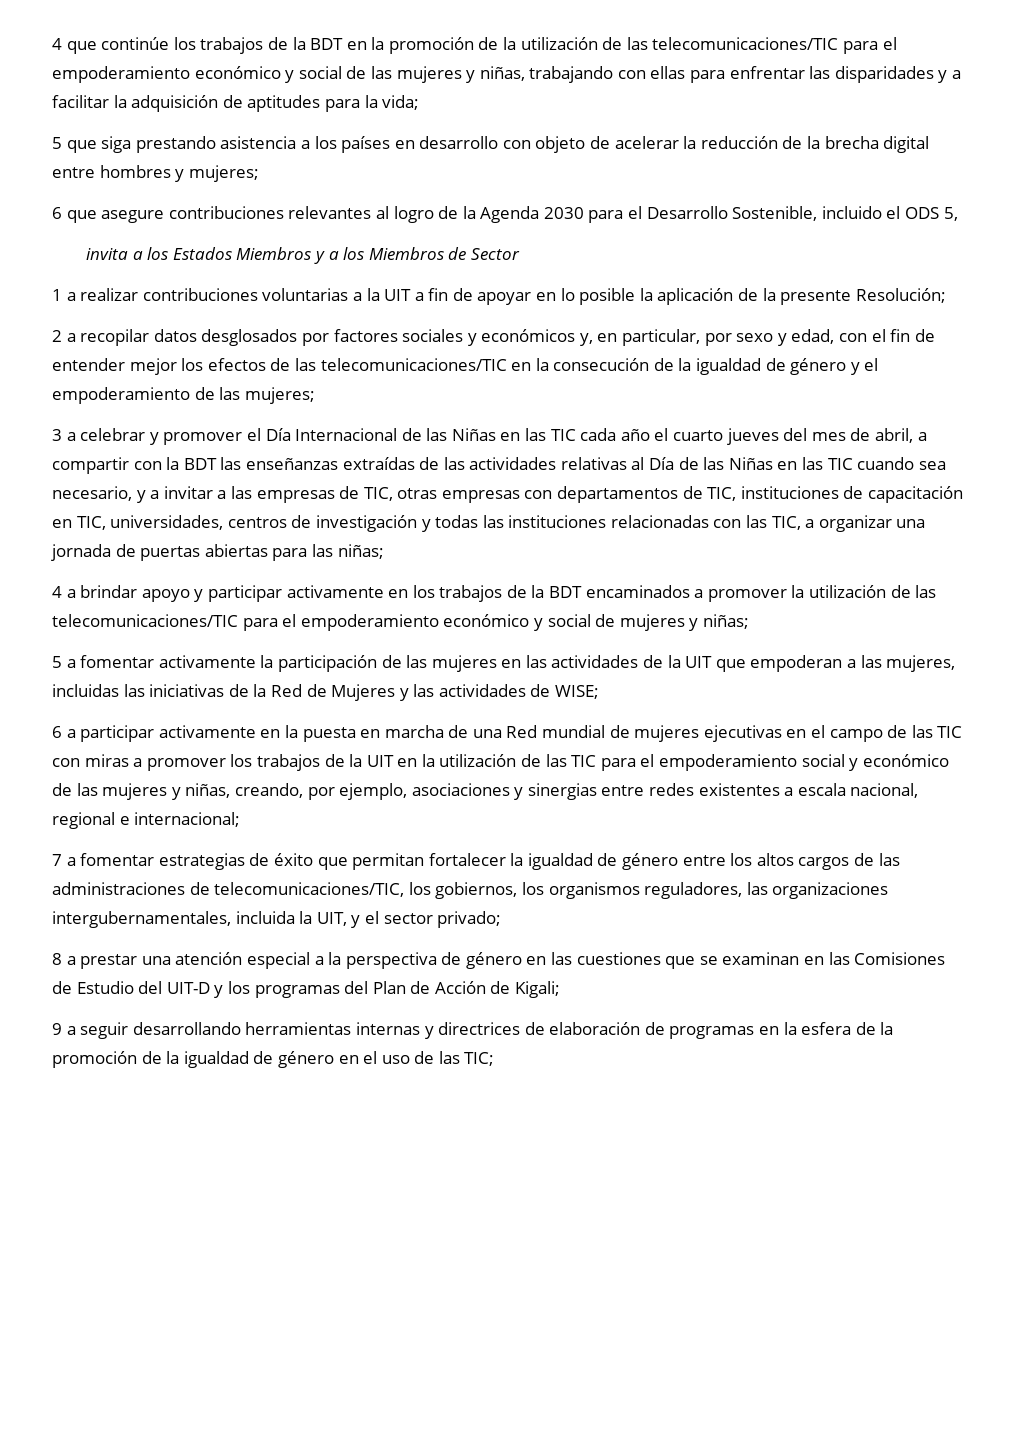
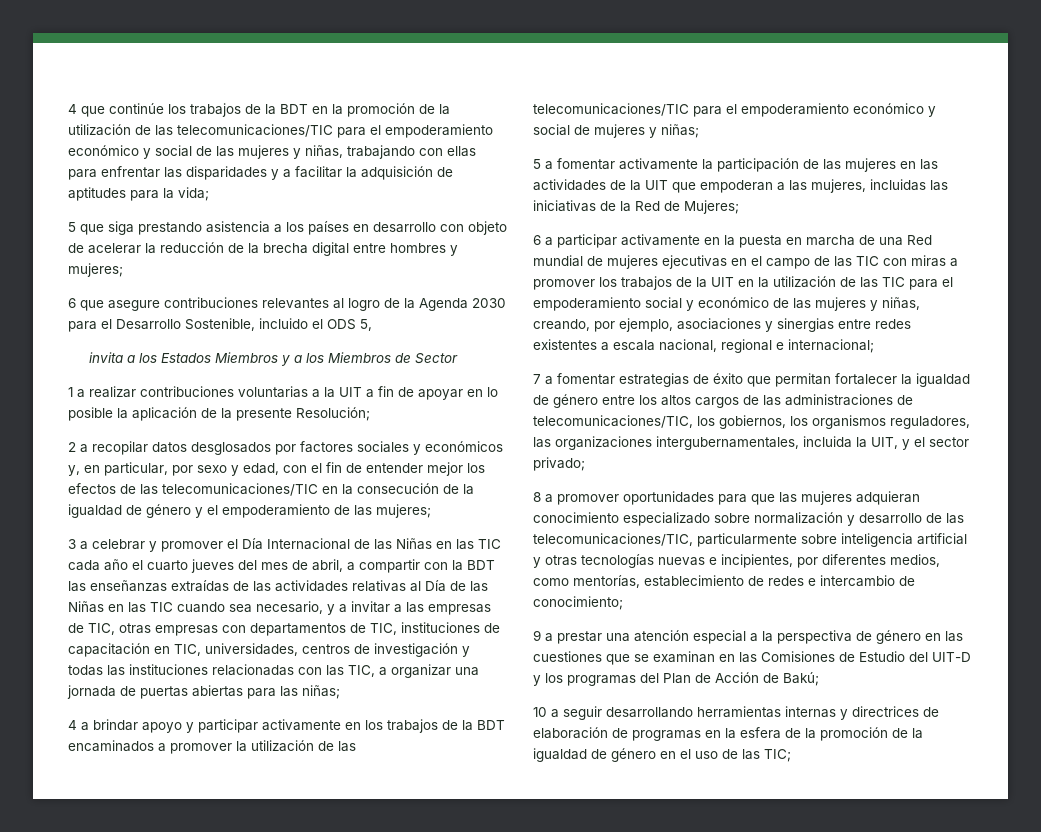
[331,684,600,701] Mujeres y las actividades de WISE; -> [684,200,739,214] Mujeres;
(76, 960) none -> [557,491,920,505] [533,512,964,526] [533,533,967,547] [533,554,940,568] [533,575,915,588] [533,596,623,610] [533,630,553,642] promover oportunidades para que las mujeres adquieran conocimiento especializado sobre normalización y desarrollo de las telecomunicaciones/TIC, particularmente sobre inteligencia artificial y otras tecnologías nuevas e incipientes, por diferentes medios, como mentorías, establecimiento de redes e intercambio de conocimiento; // 9 a
[515,981,561,998] [52,1023,62,1035] Kigali; // 9 -> [783,672,819,686] [533,707,547,717] Bakú; // 10

